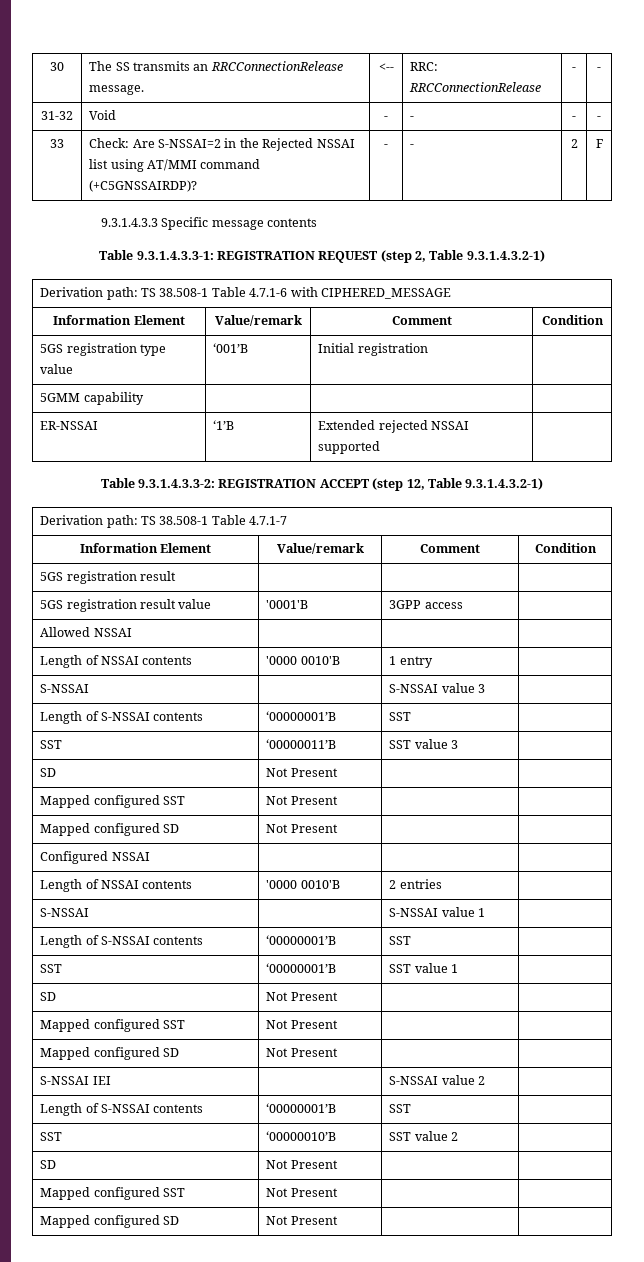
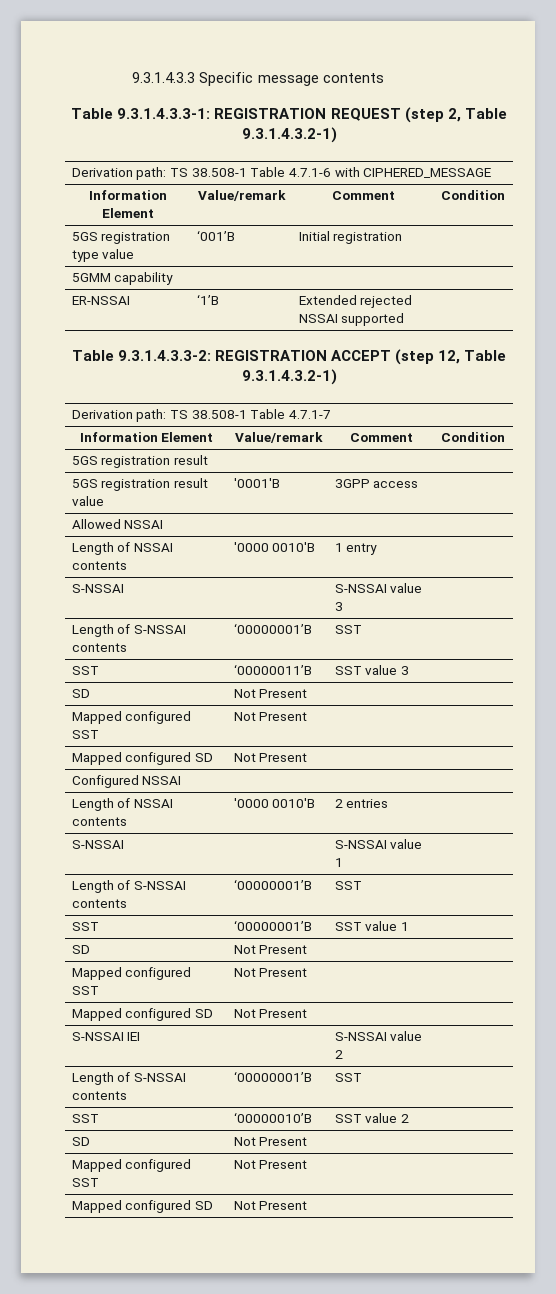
[50,62,64,71] [89,61,343,71] [89,85,145,95] [378,63,394,71] [410,62,439,71] [409,82,542,92] [572,67,576,71] [597,67,601,71] [41,111,73,120] [89,110,117,120] [384,116,388,120] [410,116,415,120] [572,116,576,120] [597,116,601,120] [50,139,64,148] [89,138,355,151] [89,159,261,172] [89,180,198,192] [384,144,388,148] [410,144,415,148] [570,139,578,148] [595,139,603,148] 30 | The SS transmits an RRCConnectionRelease message. | <-- | RRC: RRCConnectionRelease | - | - // 31-32 | Void | - | - | - | - // 33 | Check: Are S-NSSAI=2 in the Rejected NSSAI list using AT/MMI command (+C5GNSSAIRDP)? | - | - | 2 | F // -> (132, 77) none

